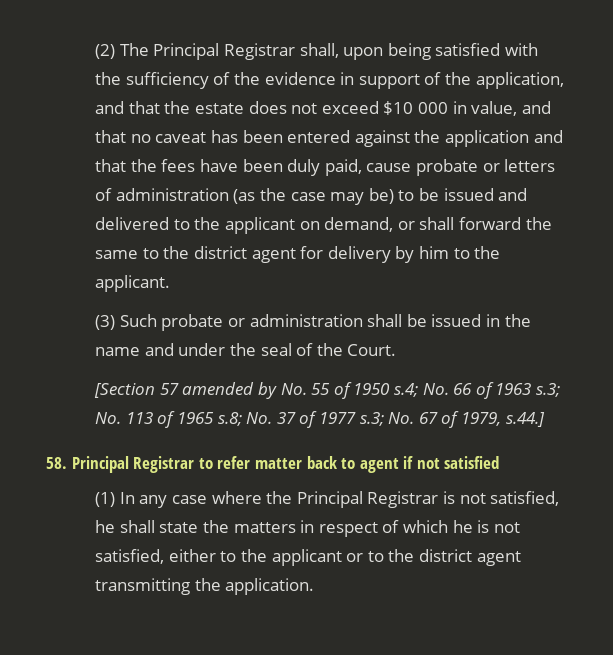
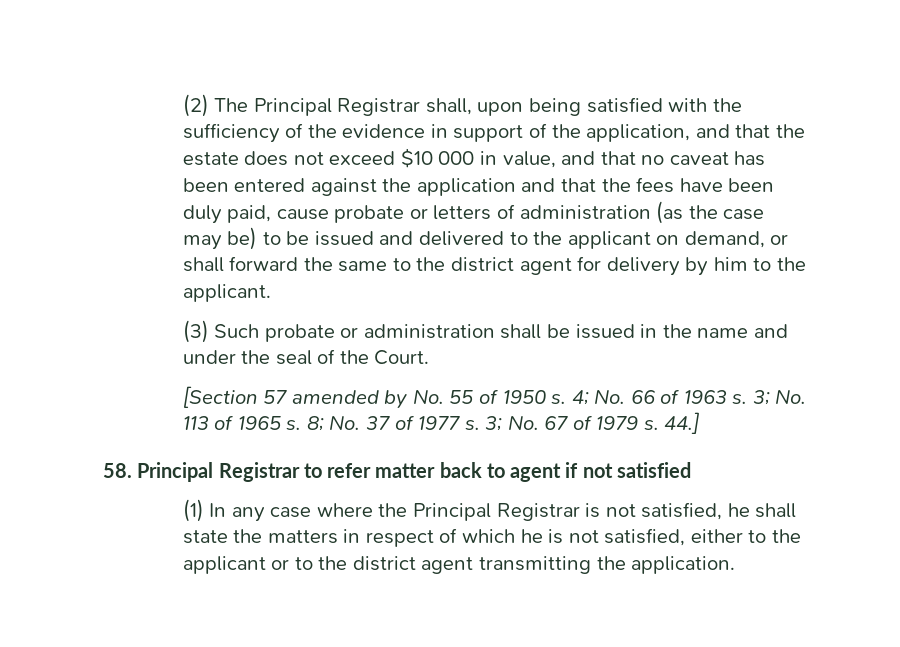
[393,383,418,397] s.4; -> [551,390,589,405] s. 4;
[535,383,560,397] s.3; -> [732,390,770,405] s. 3;
[217,412,242,426] s.8; -> [286,416,324,431] s. 8;
[359,412,384,426] s.3; -> [464,416,503,431] s. 3;
[460,412,545,427] 1979, s.44.] -> [596,412,701,434] 1979 s. 44.]

